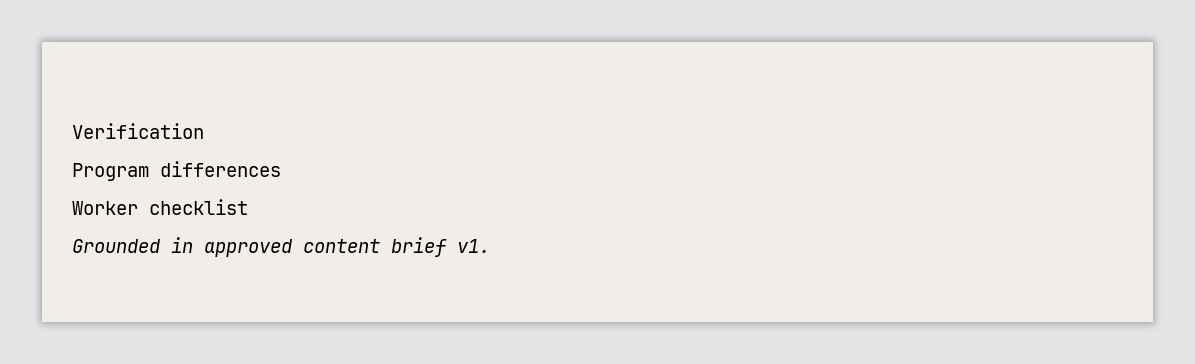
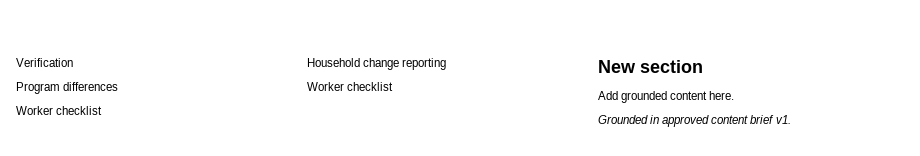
(248, 207) none -> [307,58,447,70] [307,82,394,91] [598,60,703,73] [598,91,735,103] // Household change reporting // Worker checklist // New section // Add grounded content here.

